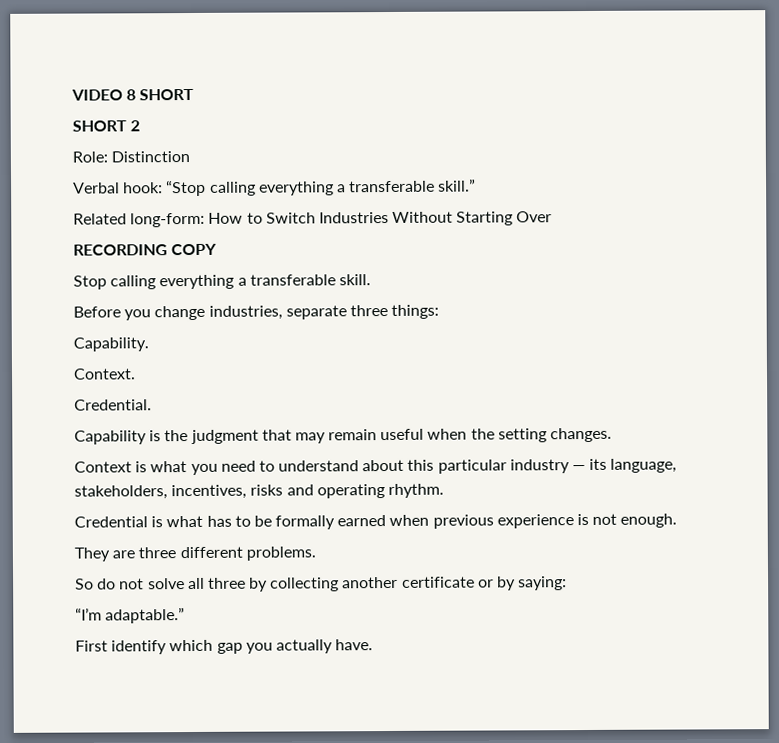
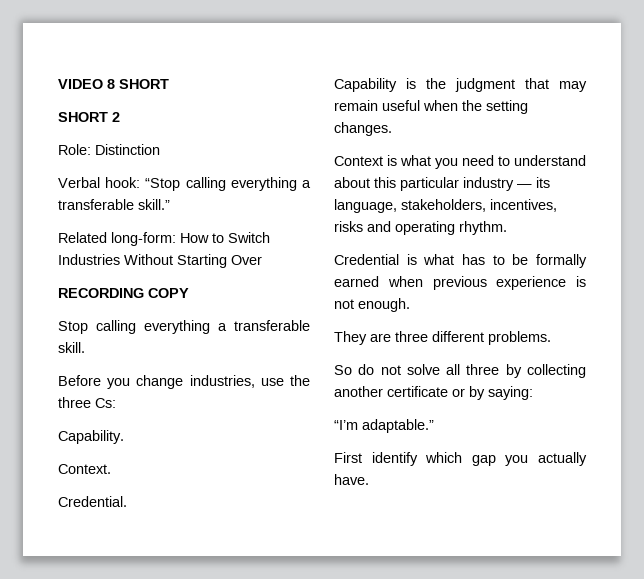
[285,304,440,320] separate three things: -> [260,375,310,386] [58,397,116,408] use the three Cs:

